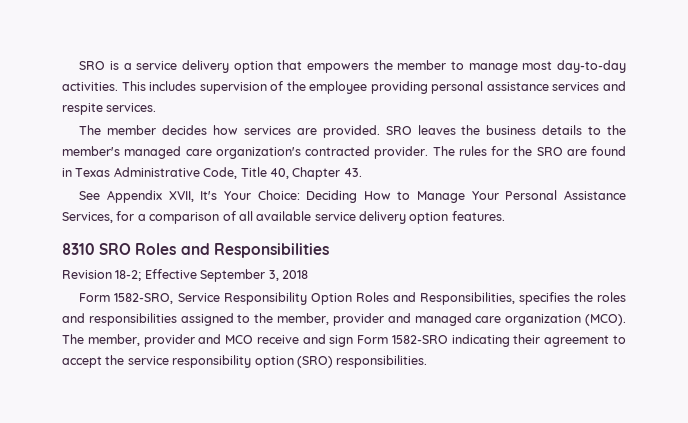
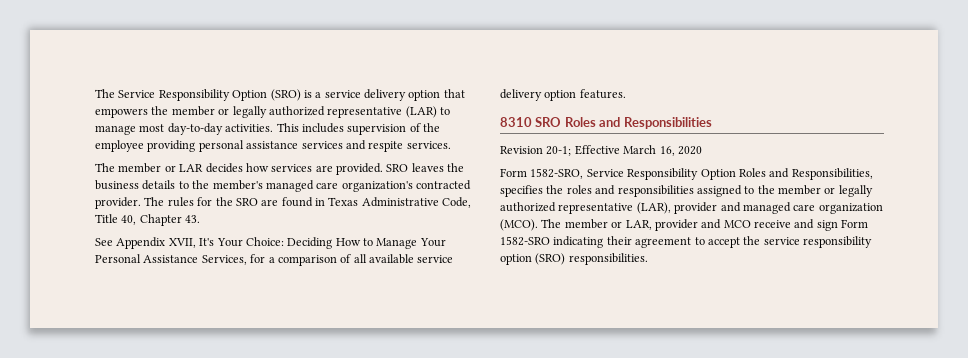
[79,61,106,70] SRO -> [95,89,301,101] The Service Responsibility Option (SRO)
(447, 65) none -> [218,106,437,118] or legally authorized representative (LAR)
(157, 130) none -> [164,164,204,172] or LAR
[115,269,308,282] 18-2; Effective September 3, 2018 -> [546,145,702,156] 20-1; Effective March 16, 2020
[277,313,330,325] member, -> [778,185,873,197] [500,202,671,214] member or legally authorized representative (LAR),
[87,334,140,346] member, -> [564,219,652,230] member or LAR,

